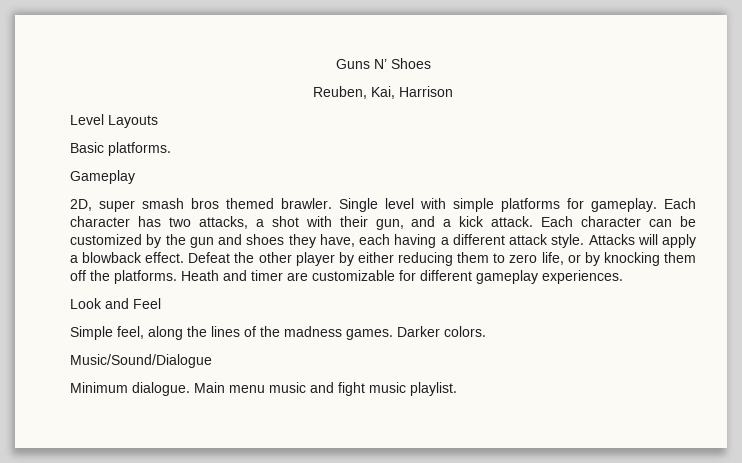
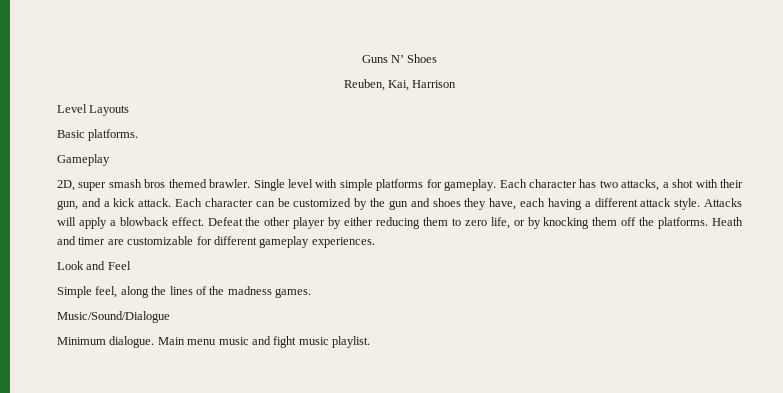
[397,326,486,337] Darker colors. -> (311, 293) none

